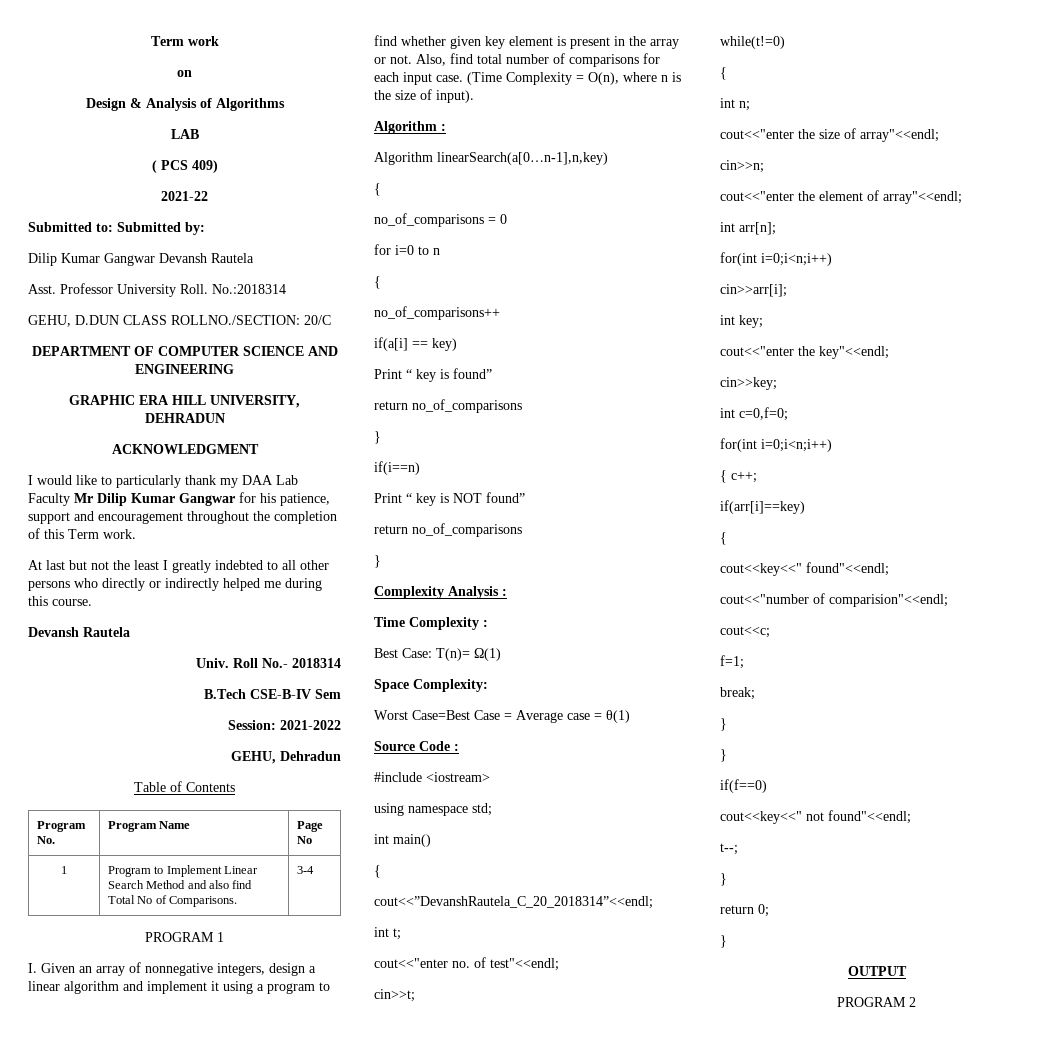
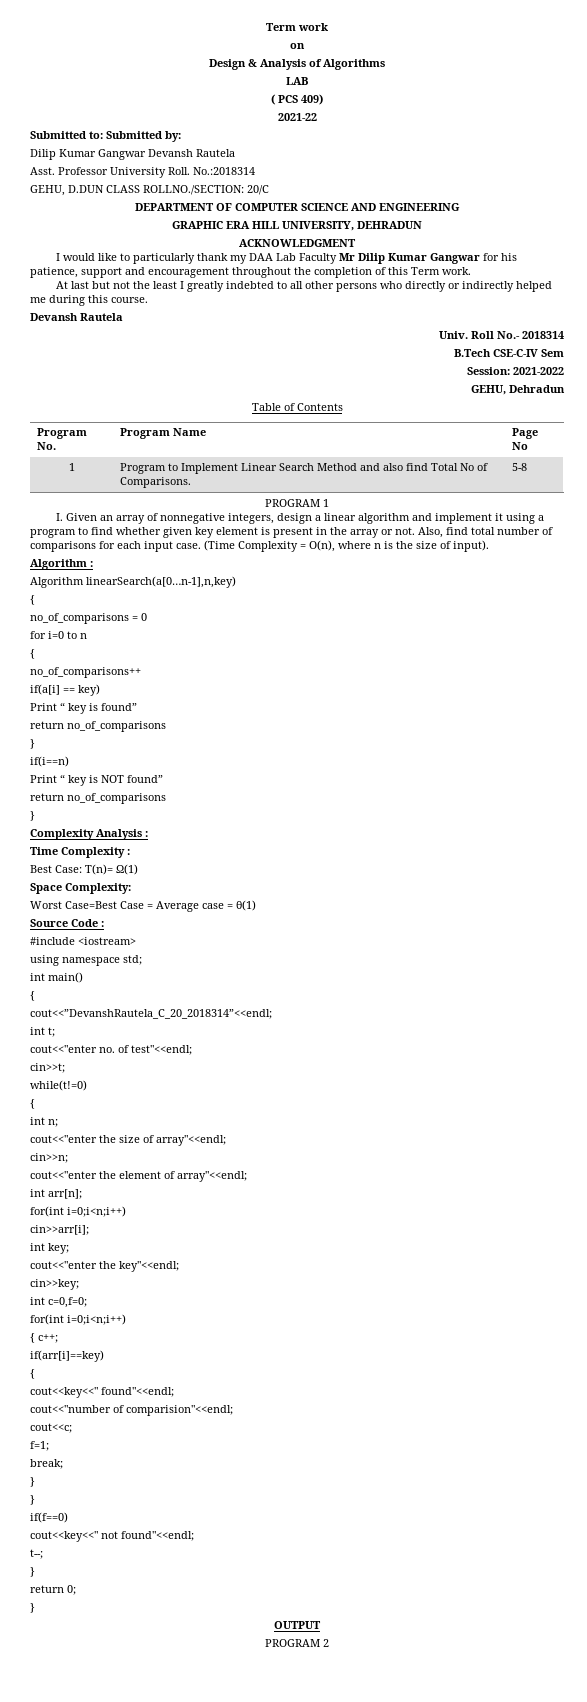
[250,689,311,699] CSE-B-IV -> [493,349,538,357] CSE-C-IV
[296,866,314,874] 3-4 -> [512,463,528,471] 5-8

